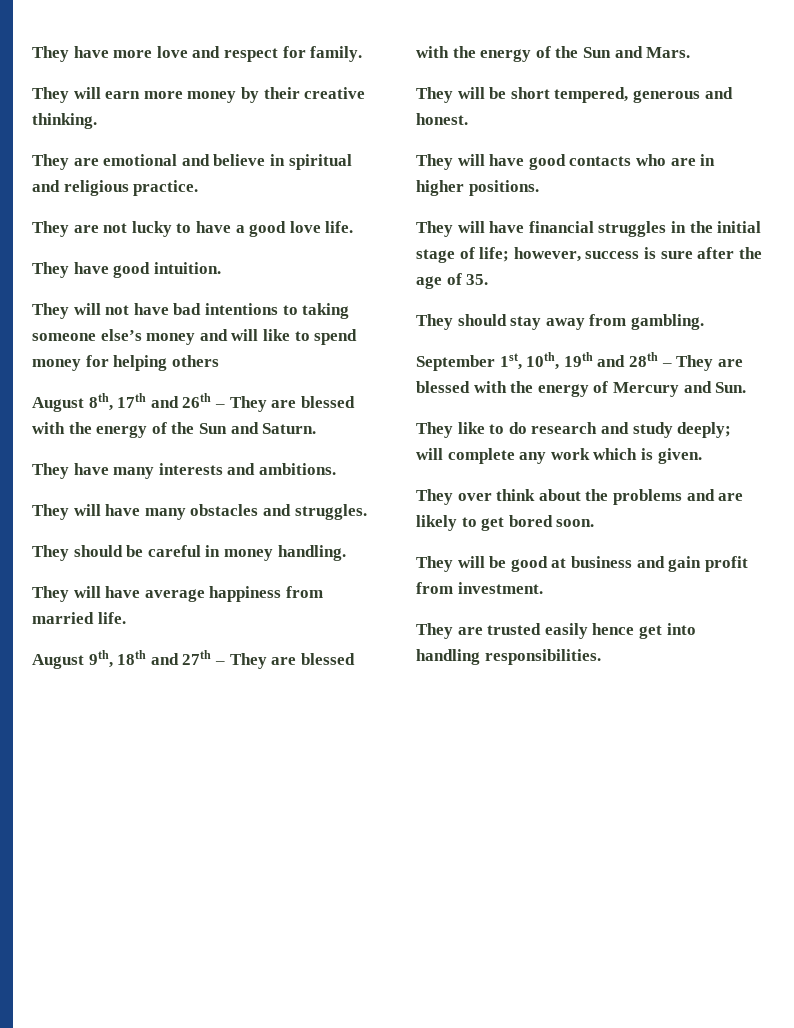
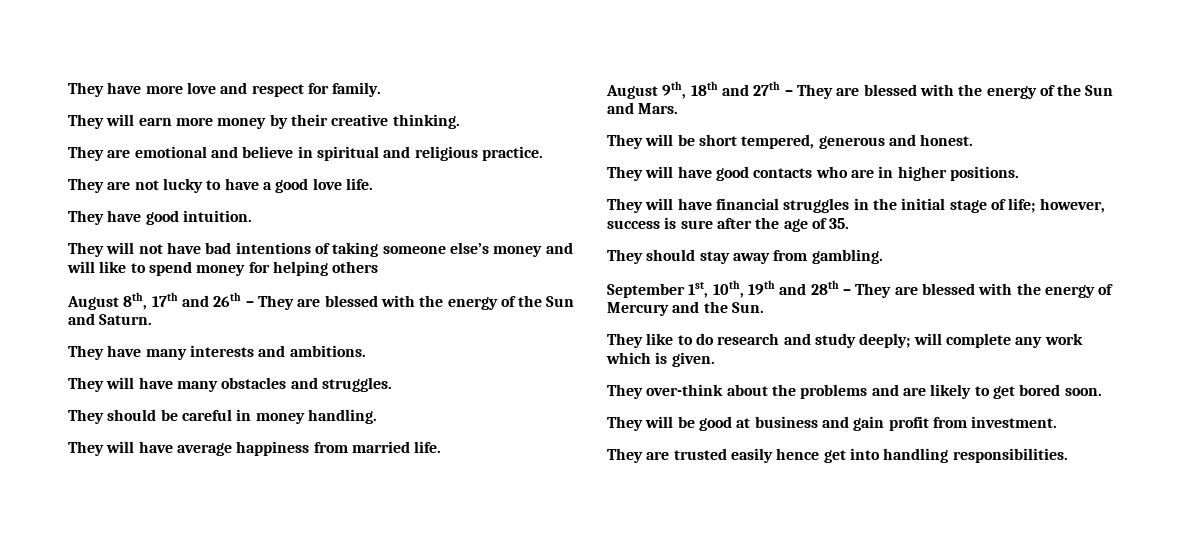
[282,305,298,315] to -> [314,243,330,254] of
(712, 387) none -> [703,301,728,313] the
[457,489,536,501] over think -> [646,384,724,396] over-think

